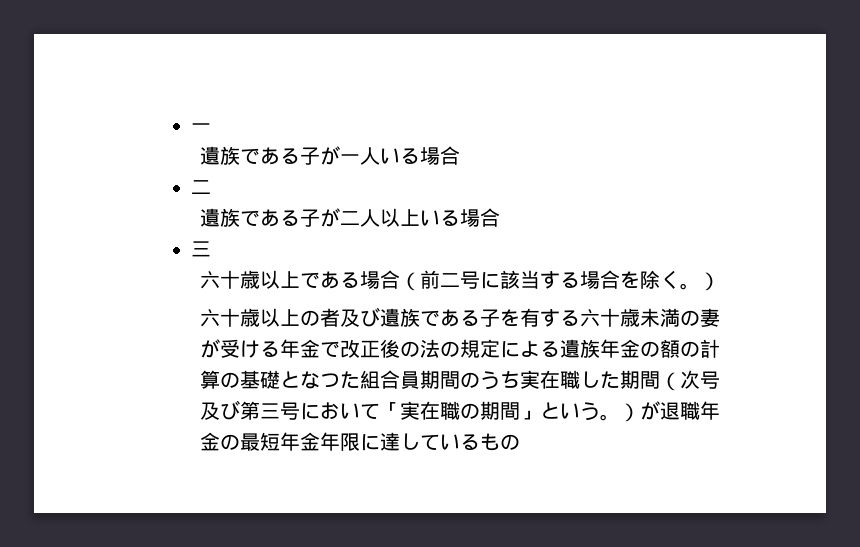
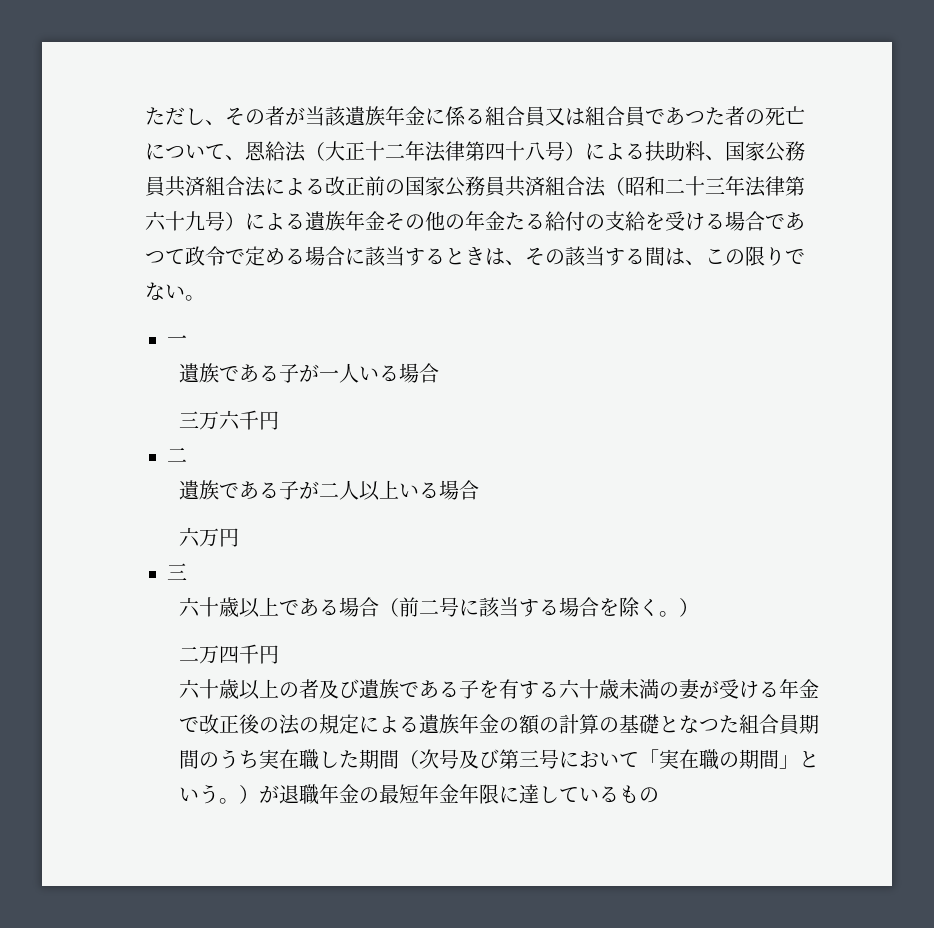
(190, 127) none -> [144,106,805,127] [144,141,805,162] [144,176,805,197] [144,211,805,231] [144,246,805,267] [144,282,205,301] ただし、その者が当該遺族年金に係る組合員又は組合員であつた者の死亡について、恩給法（大正十二年法律第四十八号）による扶助料、国家公務員共済組合法による改正前の国家公務員共済組合法（昭和二十三年法律第六十九号）による遺族年金その他の年金たる給付の支給を受ける場合であつて政令で定める場合に該当するときは、その該当する間は、この限りでない。 //
(460, 155) none -> [178,410,279,430] // 三万六千円
(500, 217) none -> [178,527,239,547] // 六万円
(720, 281) none -> [178,644,279,664] // 二万四千円

